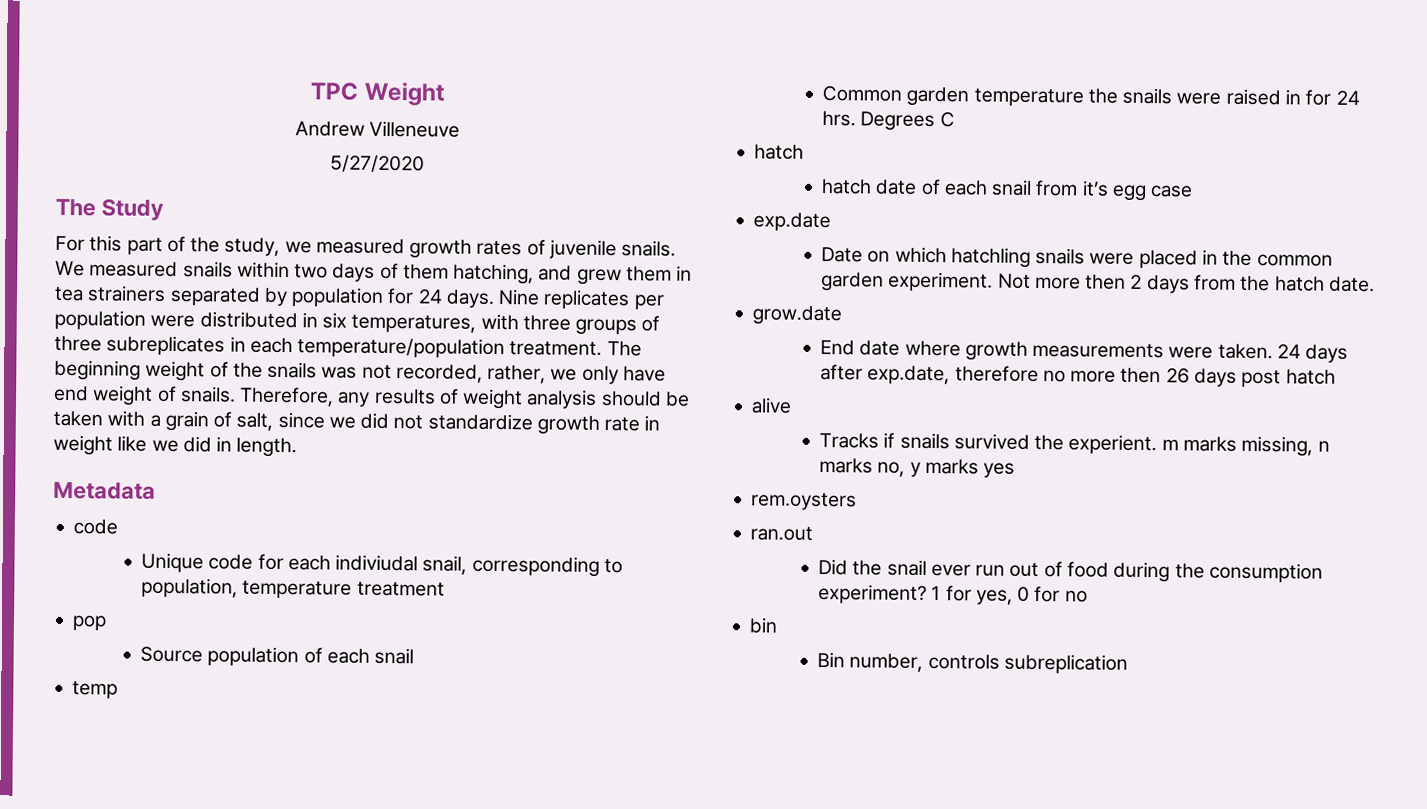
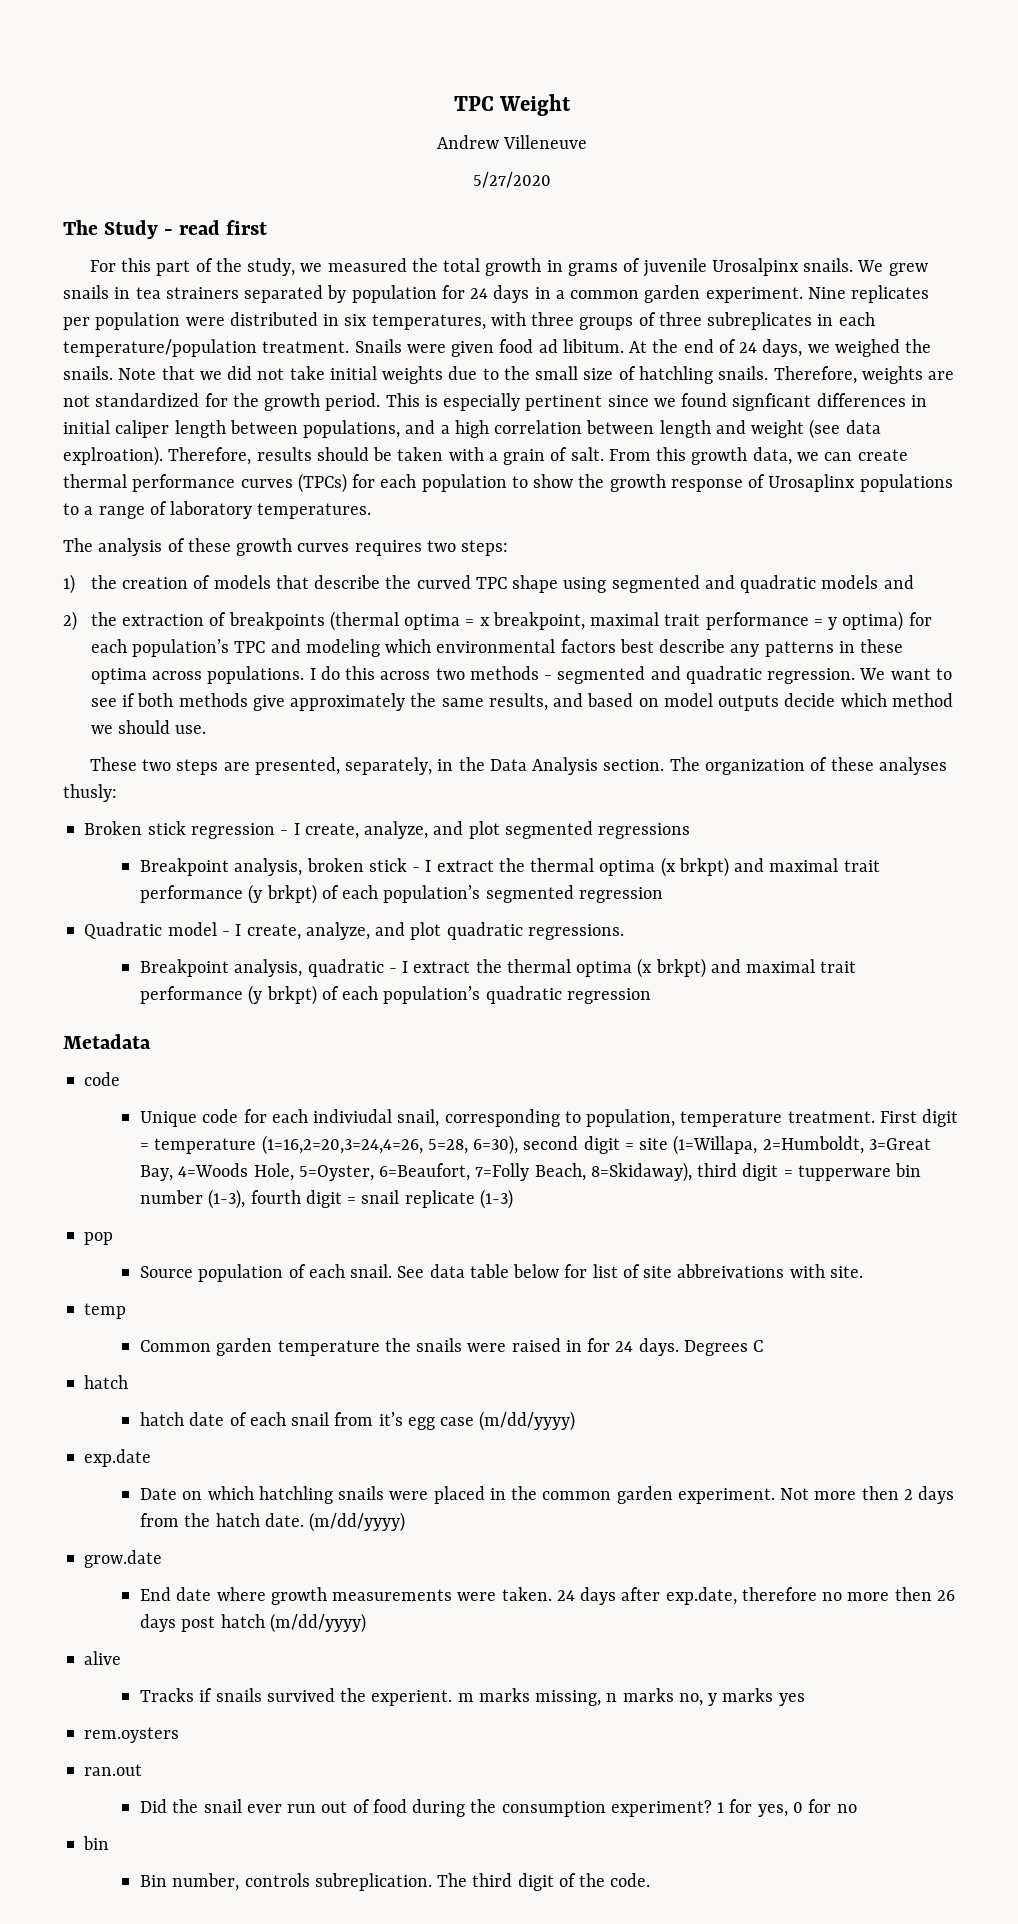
(165, 209) none -> [164,220,268,235] - read first
[409,239,523,259] growth rates -> [411,258,618,276] the total growth in grams
(617, 249) none -> [711,258,799,276] Urosalpinx
[89,261,672,286] measured snails within two days of them hatching, and grew them -> [888,263,928,276] [63,285,109,299] grew snails
[445,289,495,308] days. -> [493,285,803,303] days in a common garden experiment.
[606,341,642,357] [54,359,666,385] [54,385,598,410] The beginning weight of the snails was not recorded, rather, we only have end weight of snails. Therefore, any results of weight analysis -> [354,339,932,357] [63,366,955,384] [63,393,927,411] [63,419,881,439] [63,446,312,466] Snails were given food ad libitum. At the end of 24 days, we weighed the snails. Note that we did not take initial weights due to the small size of hatchling snails. Therefore, weights are not standardized for the growth period. This is especially pertinent since we found signficant differences in initial caliper length between populations, and a high correlation between length and weight (see data explroation). Therefore, results
[236,411,661,435] [53,434,298,458] salt, since we did not standardize growth rate in weight like we did in length. -> [570,447,908,465] [63,473,953,493] [63,501,372,519] [63,538,509,556] [63,574,914,594] [63,611,932,631] [90,639,904,657] [90,666,953,684] [90,693,954,711] [90,720,207,734] [89,757,947,775] [63,784,117,802] [84,821,691,839] [140,857,880,877] [140,884,663,904] [84,922,624,940] [140,958,857,978] [140,985,651,1005] salt. From this growth data, we can create thermal performance curves (TPCs) for each population to show the growth response of Urosaplinx populations to a range of laboratory temperatures. // The analysis of these growth curves requires two steps: // 1) the creation of models that describe the curved TPC shape using segmented and quadratic models and // 2) the extraction of breakpoints (thermal optima = x breakpoint, maximal trait performance = y optima) for each population’s TPC and modeling which environmental factors best describe any patterns in these optima across populations. I do this across two methods - segmented and quadratic regression. We want to see if both methods give approximately the same results, and based on model outputs decide which method we should use. // These two steps are presented, separately, in the Data Analysis section. The organization of these analyses thusly: // Broken stick regression - I create, analyze, and plot segmented regressions // Breakpoint analysis, broken stick - I extract the thermal optima (x brkpt) and maximal trait performance (y brkpt) of each population’s segmented regression // Quadratic model - I create, analyze, and plot quadratic regressions. // Breakpoint analysis, quadratic - I extract the thermal optima (x brkpt) and maximal trait performance (y brkpt) of each population’s quadratic regression
[356,581,445,597] treatment -> [787,1109,959,1127] [140,1135,931,1155] [140,1162,922,1182] [140,1189,513,1209] treatment. First digit = temperature (1=16,2=20,3=24,4=26, 5=28, 6=30), second digit = site (1=Willapa, 2=Humboldt, 3=Great Bay, 4=Woods Hole, 5=Oyster, 6=Beaufort, 7=Folly Beach, 8=Skidaway), third digit = tupperware bin number (1-3), fourth digit = snail replicate (1-3)
[374,647,415,665] snail -> [350,1264,863,1278] snail. See data table below for list of site abbreivations with site.
[822,110,857,127] hrs. -> [638,1338,679,1356] days.
(1194, 191) none -> [479,1411,576,1431] (m/dd/yyyy)
(1375, 284) none -> [309,1512,406,1532] (m/dd/yyyy)
(1336, 377) none -> [269,1613,366,1633] (m/dd/yyyy)
[1003,653,1128,674] subreplication -> [314,1873,651,1891] subreplication. The third digit of the code.

